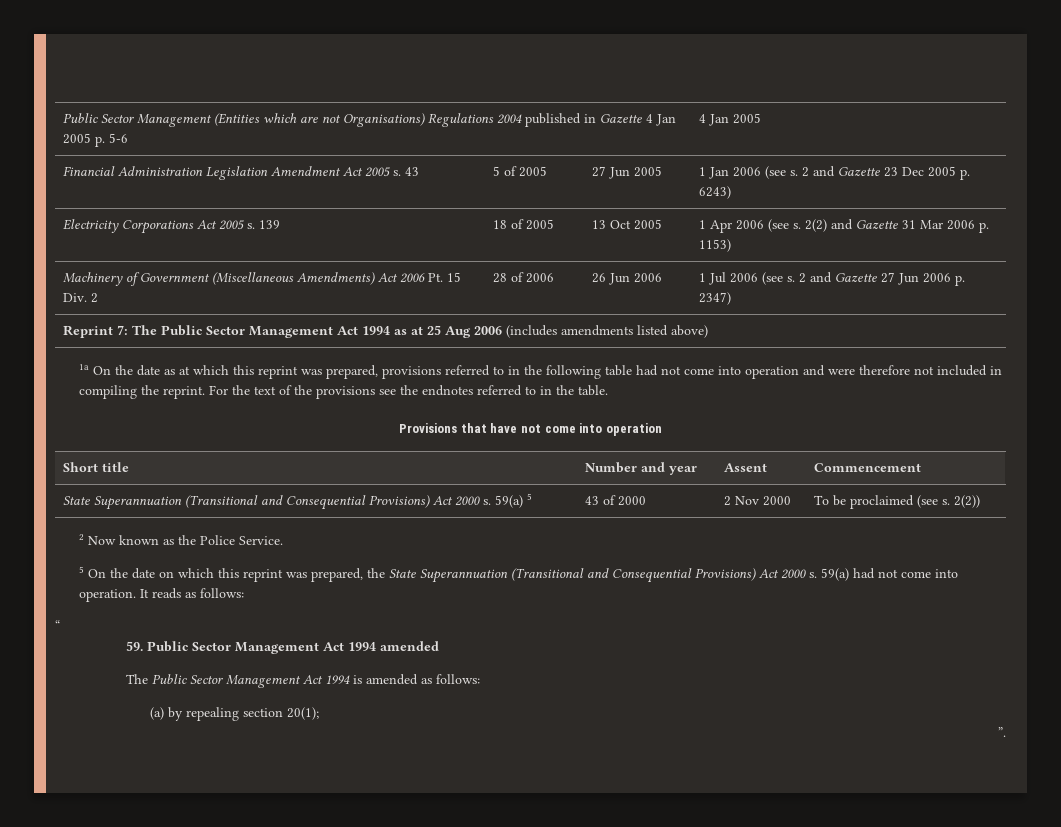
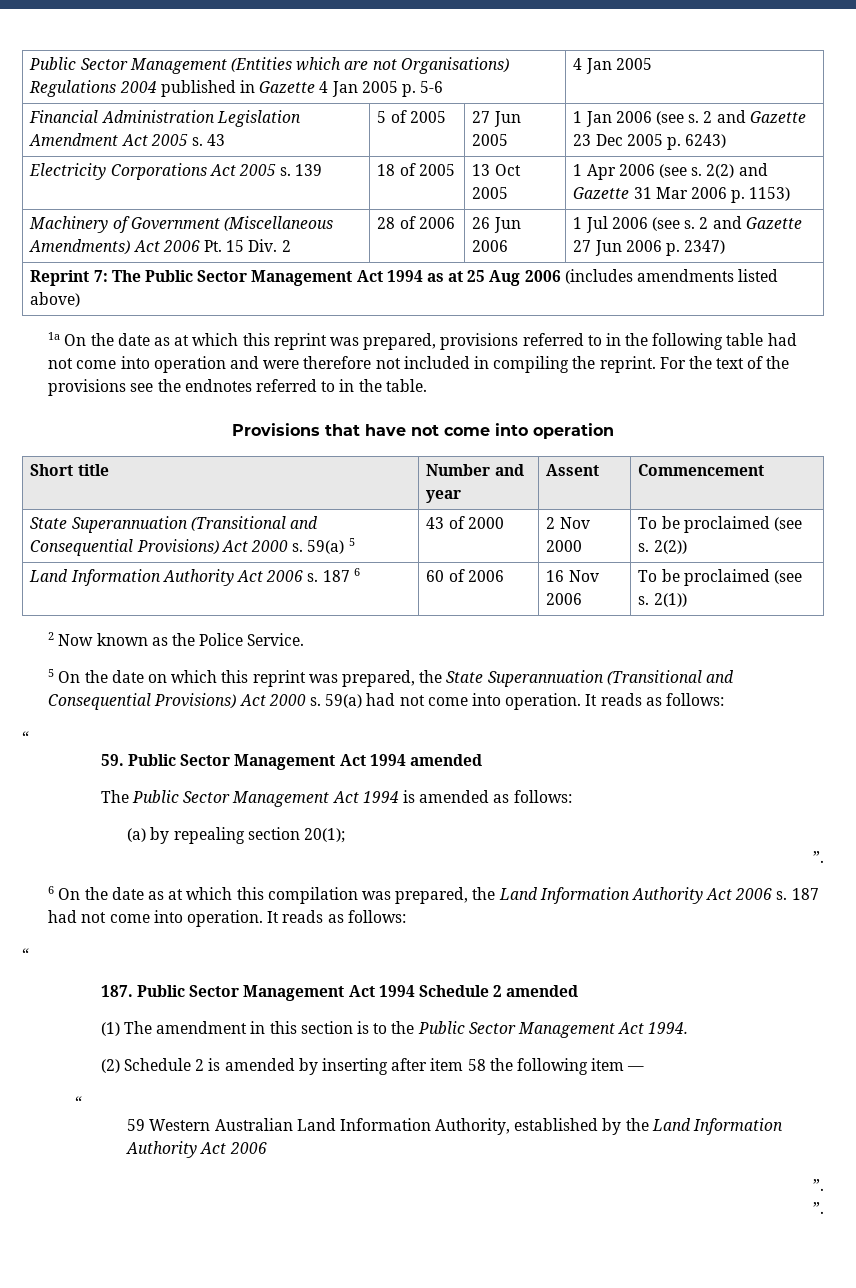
(981, 501) none -> [29,568,360,586] [426,569,504,582] [546,570,599,582] [546,593,583,605] [638,569,803,586] [638,593,687,607] // Land Information Authority Act 2006 s. 187 6 | 60 of 2006 | 16 Nov 2006 | To be proclaimed (see s. 2(1))
(1006, 732) none -> [48,886,819,904] [48,910,406,927] [22,948,29,960] [100,985,579,1001] [100,1021,689,1038] [100,1058,645,1075] [74,1096,82,1108] [127,1118,784,1135] [126,1141,267,1158] [813,1179,824,1191] [813,1202,824,1214] // 6 On the date as at which this compilation was prepared, the Land Information Authority Act 2006 s. 187 had not come into operation. It reads as follows: // “ // 187. Public Sector Management Act 1994 Schedule 2 amended // (1) The amendment in this section is to the Public Sector Management Act 1994. // (2) Schedule 2 is amended by inserting after item 58 the following item — // “ // 59 Western Australian Land Information Authority, established by the Land Information Authority Act 2006 // ”. // ”.

